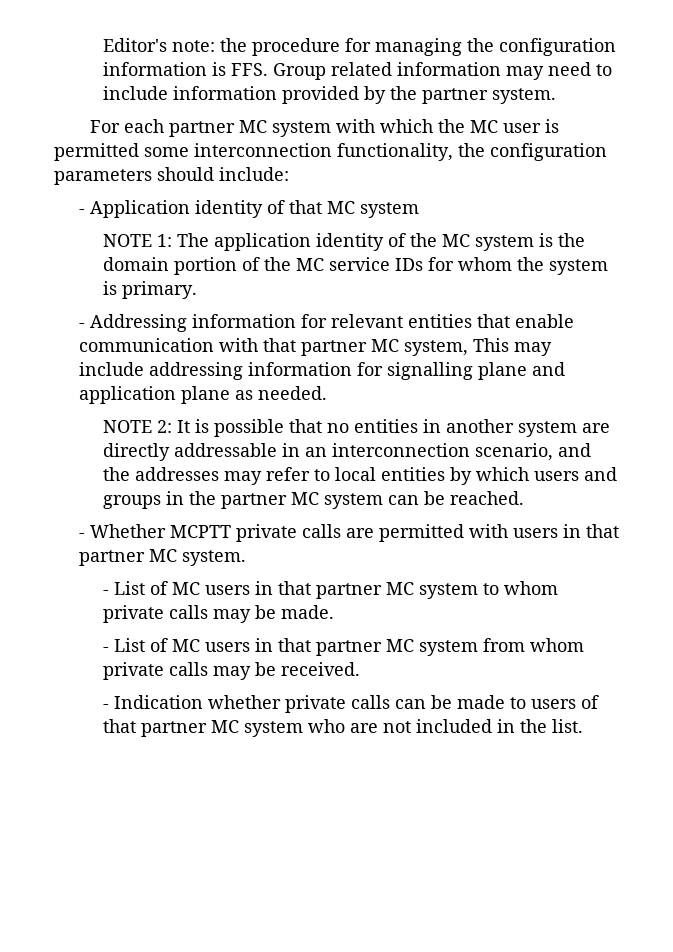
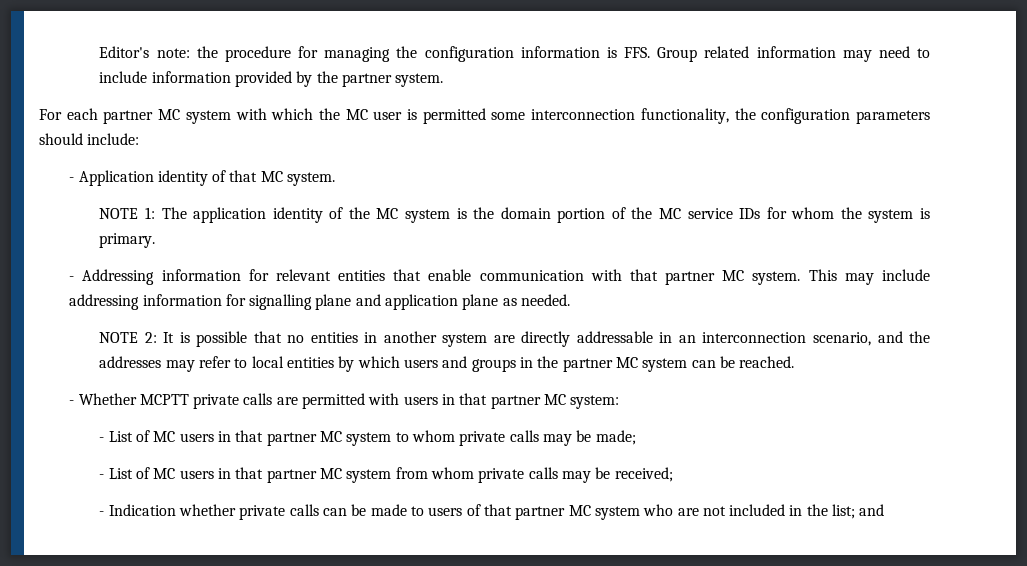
[359,202,419,218] system -> [287,172,336,186] system.
[403,340,468,356] system, -> [752,271,801,285] system.
[181,550,246,566] system. -> [570,395,620,409] system:
[281,605,335,619] made. -> [595,430,636,445] made;
[281,662,361,676] received. -> [614,467,673,482] received;
[552,719,584,733] list. -> [832,504,885,519] list; and

